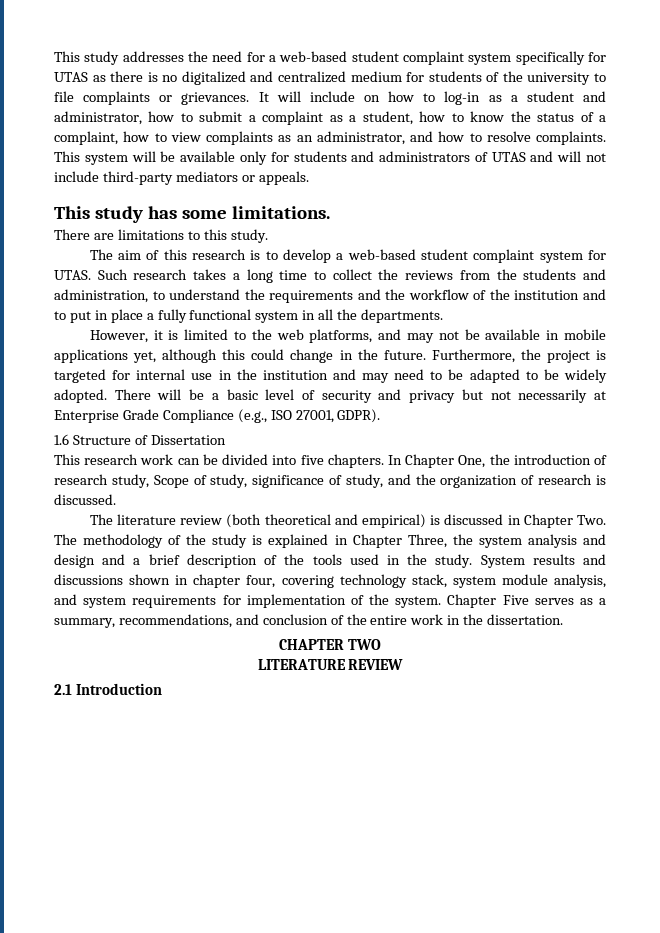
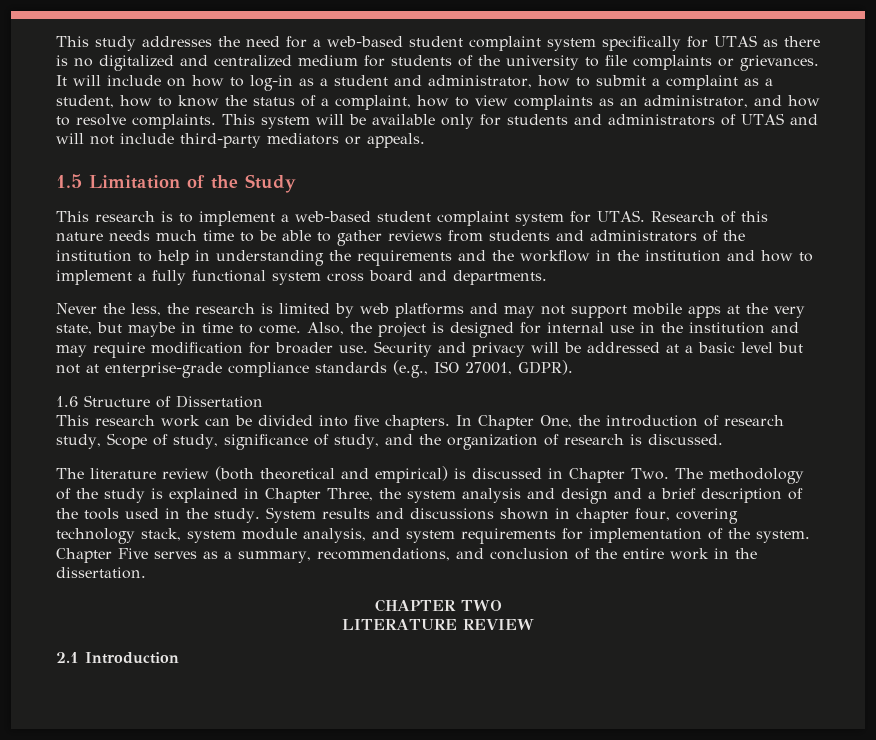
[54,206,330,223] [54,229,268,243] [89,249,187,260] This study has some limitations. // There are limitations to this study. // The aim of this -> [56,174,296,193] [56,211,89,222] 1.5 Limitation of the Study // This
[283,249,332,263] develop -> [199,211,275,226] implement
[97,269,399,283] Such research takes a long time to collect the -> [650,211,768,223] [56,230,382,246] Research of this nature needs much time to be able to gather
[496,269,607,280] [54,289,241,303] the students and administration, to understand -> [489,230,745,242] [56,250,324,266] students and administrators of the institution to help in understanding
[473,289,606,300] [54,309,444,323] [89,329,607,343] [54,349,515,363] of the institution and to put in place a fully functional system in all the departments. // However, it is limited to the web platforms, and may not be available in mobile applications yet, although this could change in the future. Furthermore, -> [596,250,813,262] [56,270,547,285] [56,303,805,318] [56,322,344,337] in the institution and how to implement a fully functional system cross board and departments. // Never the less, the research is limited by web platforms and may not support mobile apps at the very state, but maybe in time to come. Also,
[54,369,106,383] targeted -> [450,322,514,338] designed
[394,369,607,383] [54,389,606,403] [54,409,234,423] need to be adapted to be widely adopted. There will be a basic level of security and privacy but not necessarily at Enterprise Grade Compliance -> [93,341,803,358] [56,362,387,378] require modification for broader use. Security and privacy will be addressed at a basic level but not at enterprise-grade compliance standards

